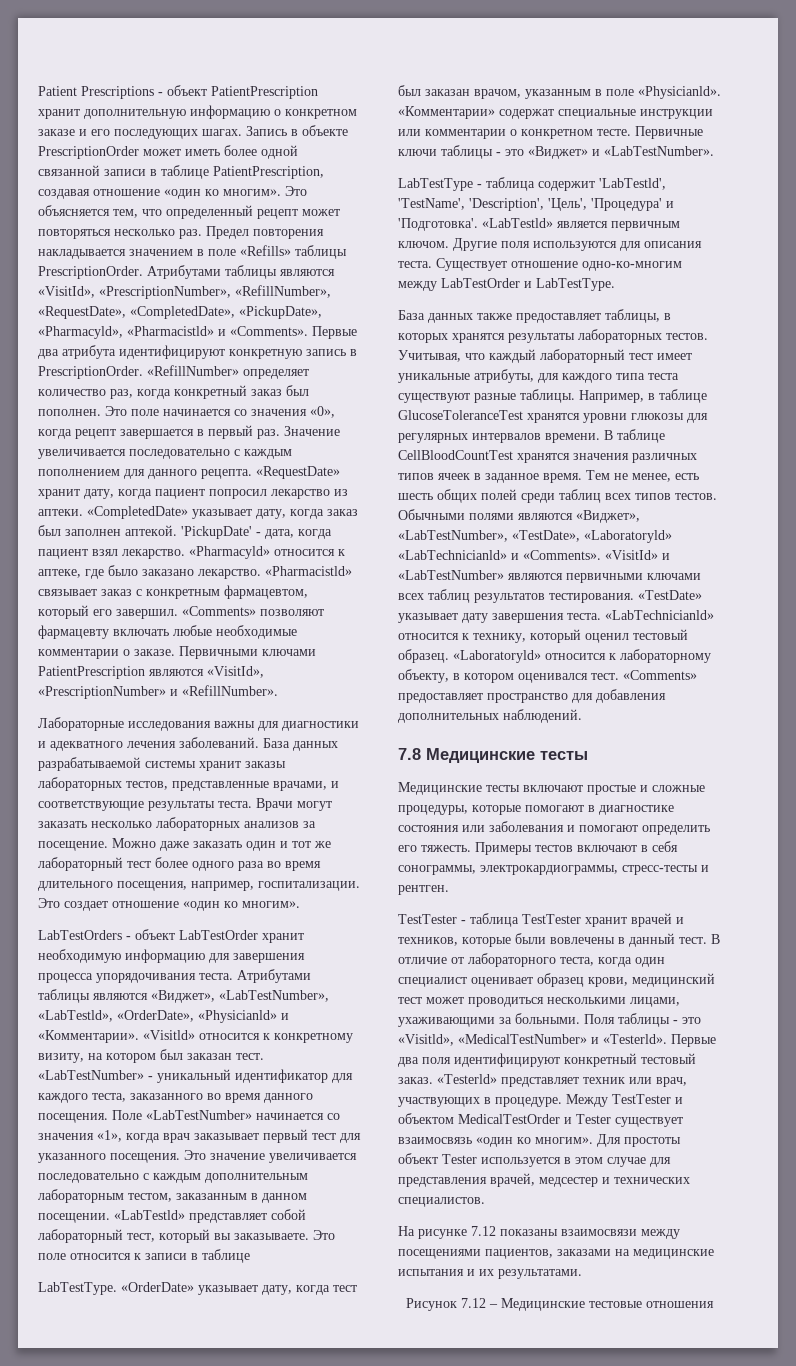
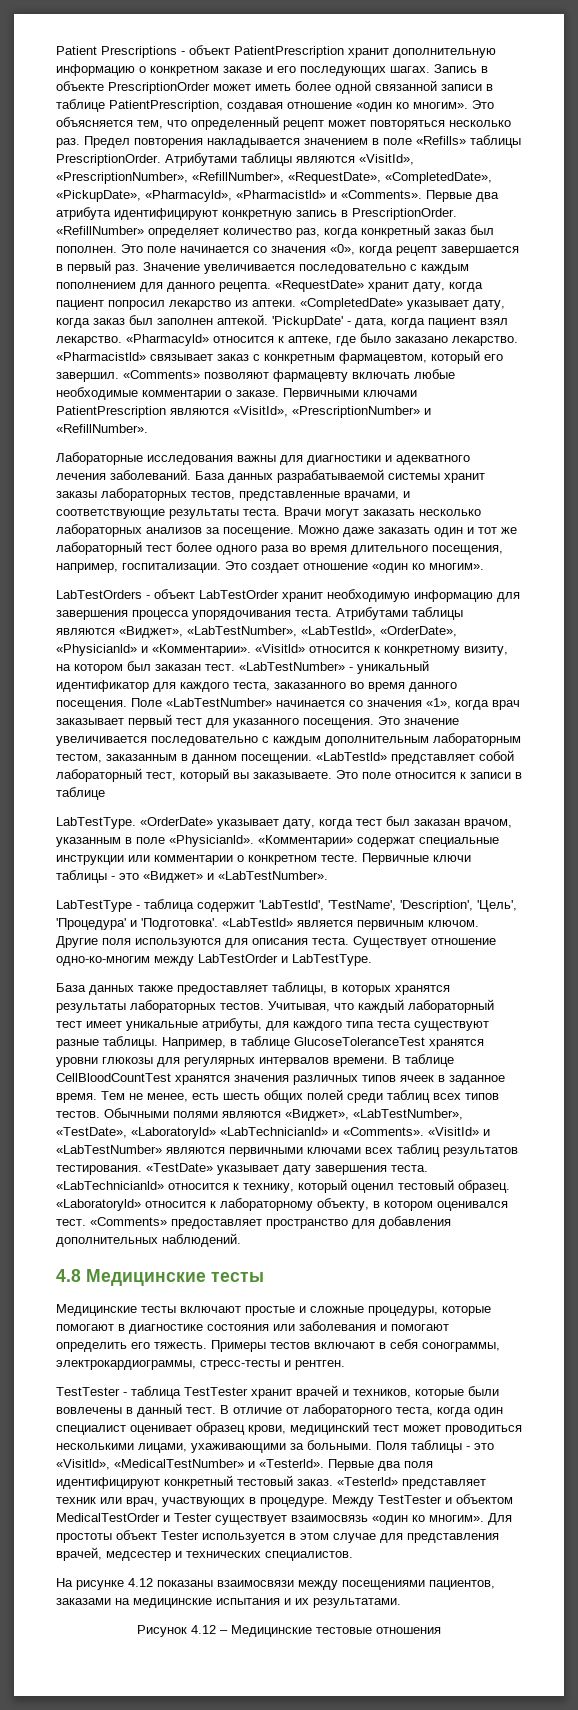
[398,748,421,760] 7.8 -> [56,1269,81,1282] 4.8
[471,1226,496,1236] 7.12 -> [128,1578,153,1587] 4.12
[461,1298,486,1308] 7.12 -> [191,1625,216,1634] 4.12

